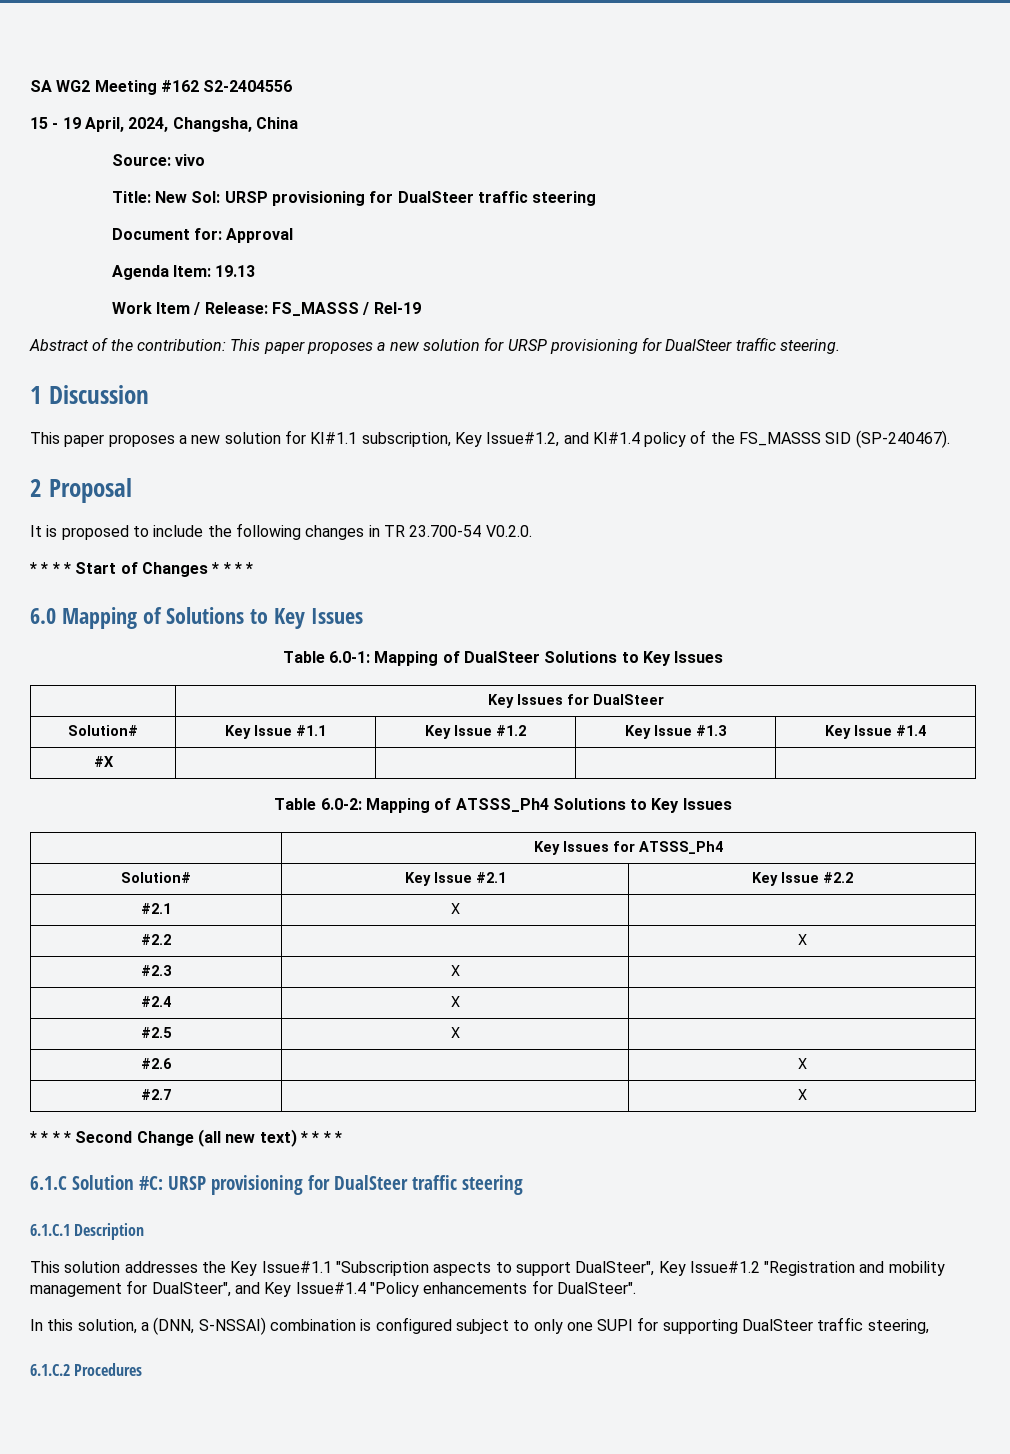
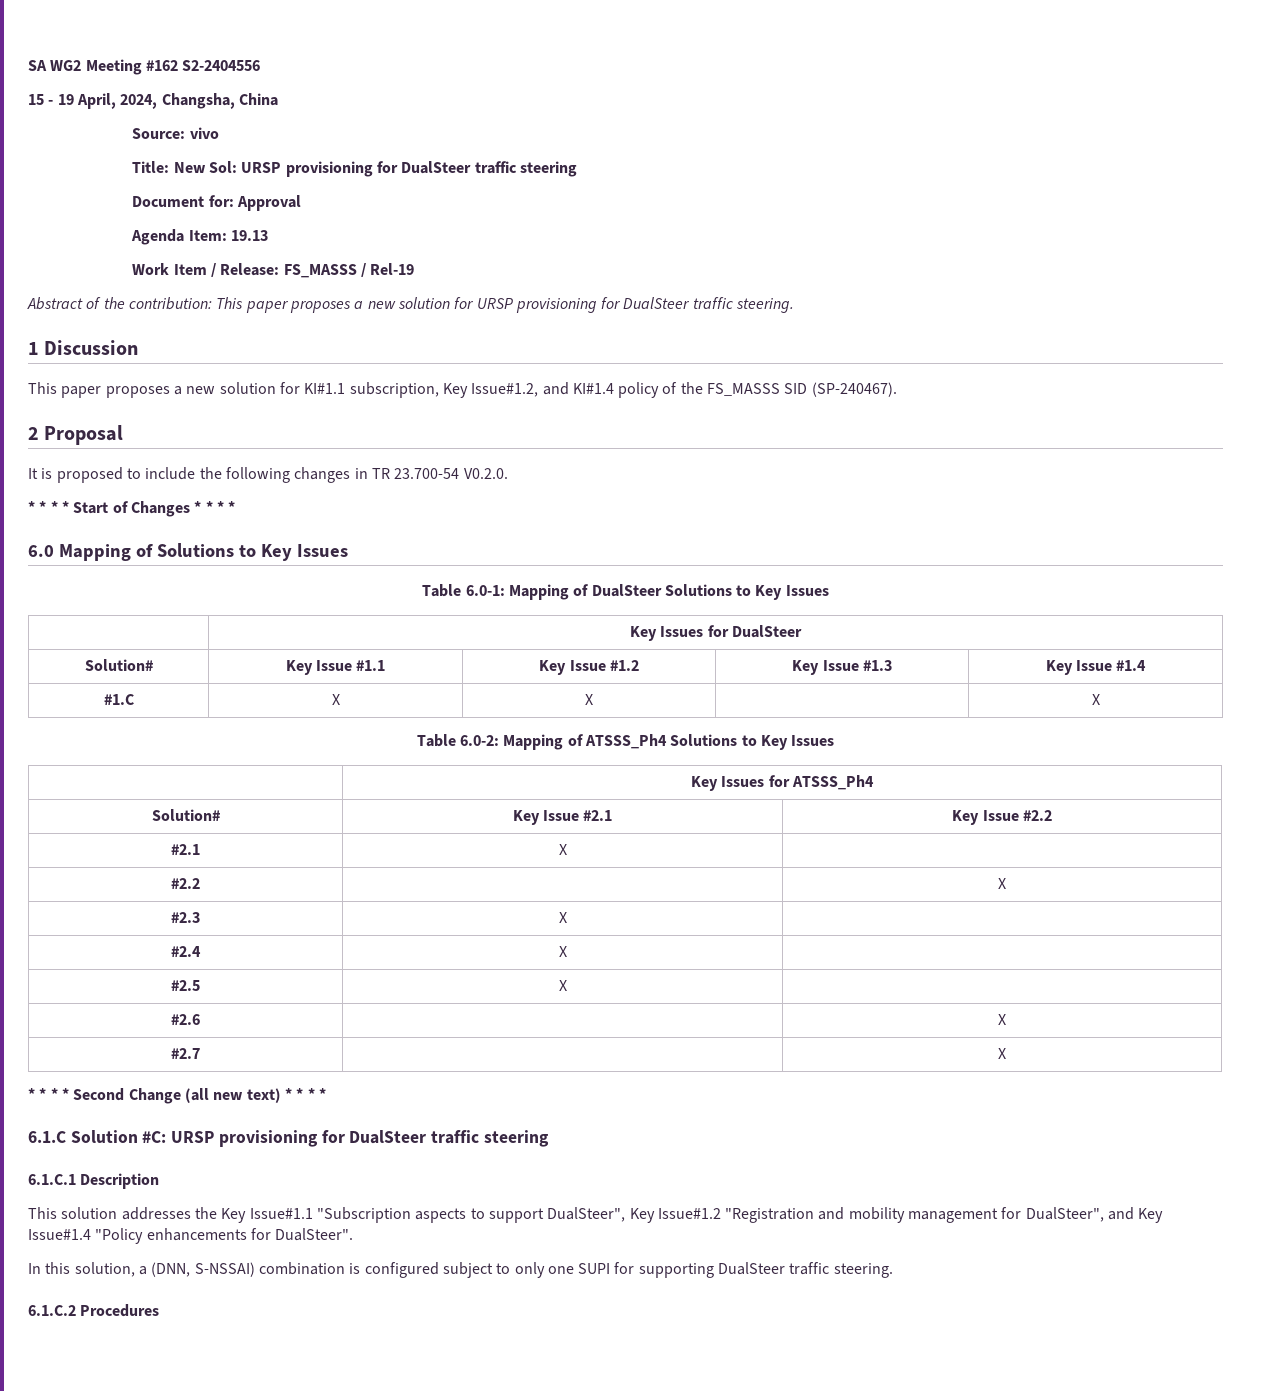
[93,756,114,767] #X | | | | -> [103,694,134,705] [331,694,340,705] [585,694,593,705] [1091,694,1100,705] #1.C | X | X | | X
[867,1319,929,1334] steering, -> [833,1263,893,1278] steering.

